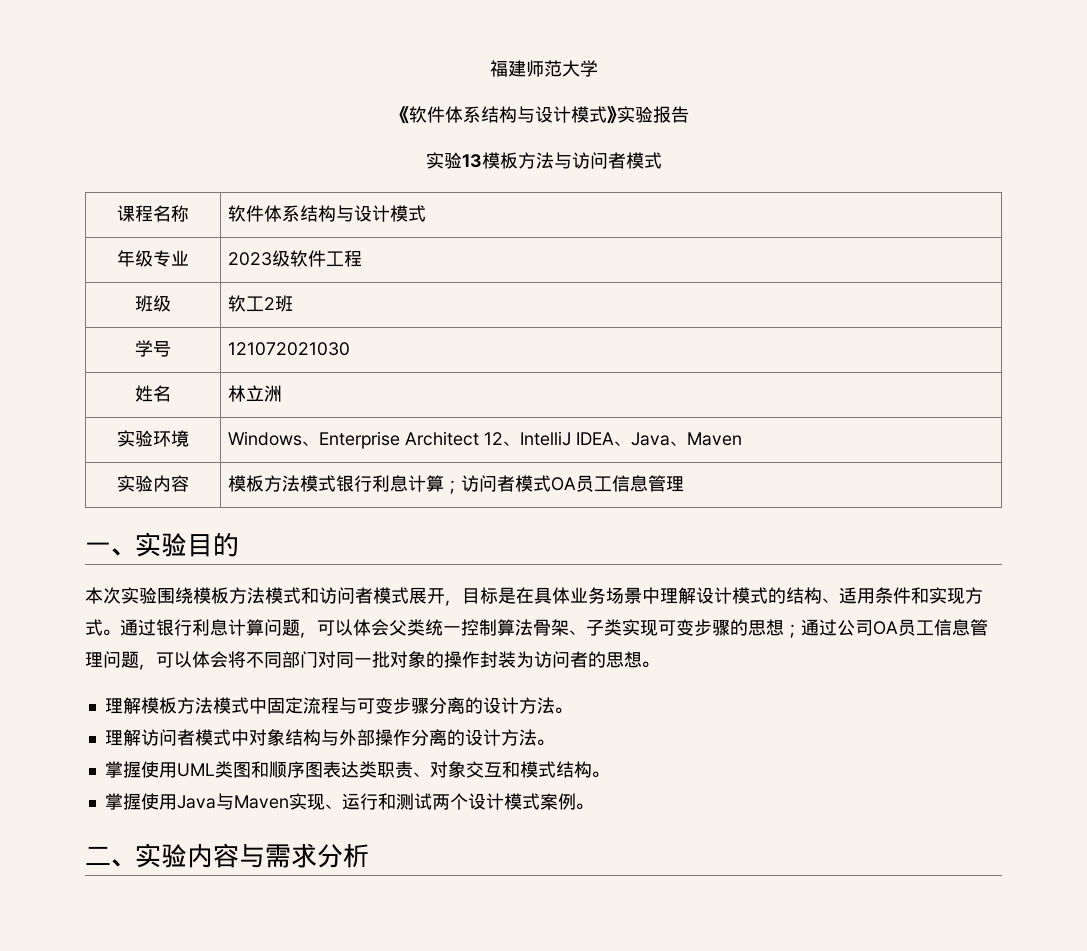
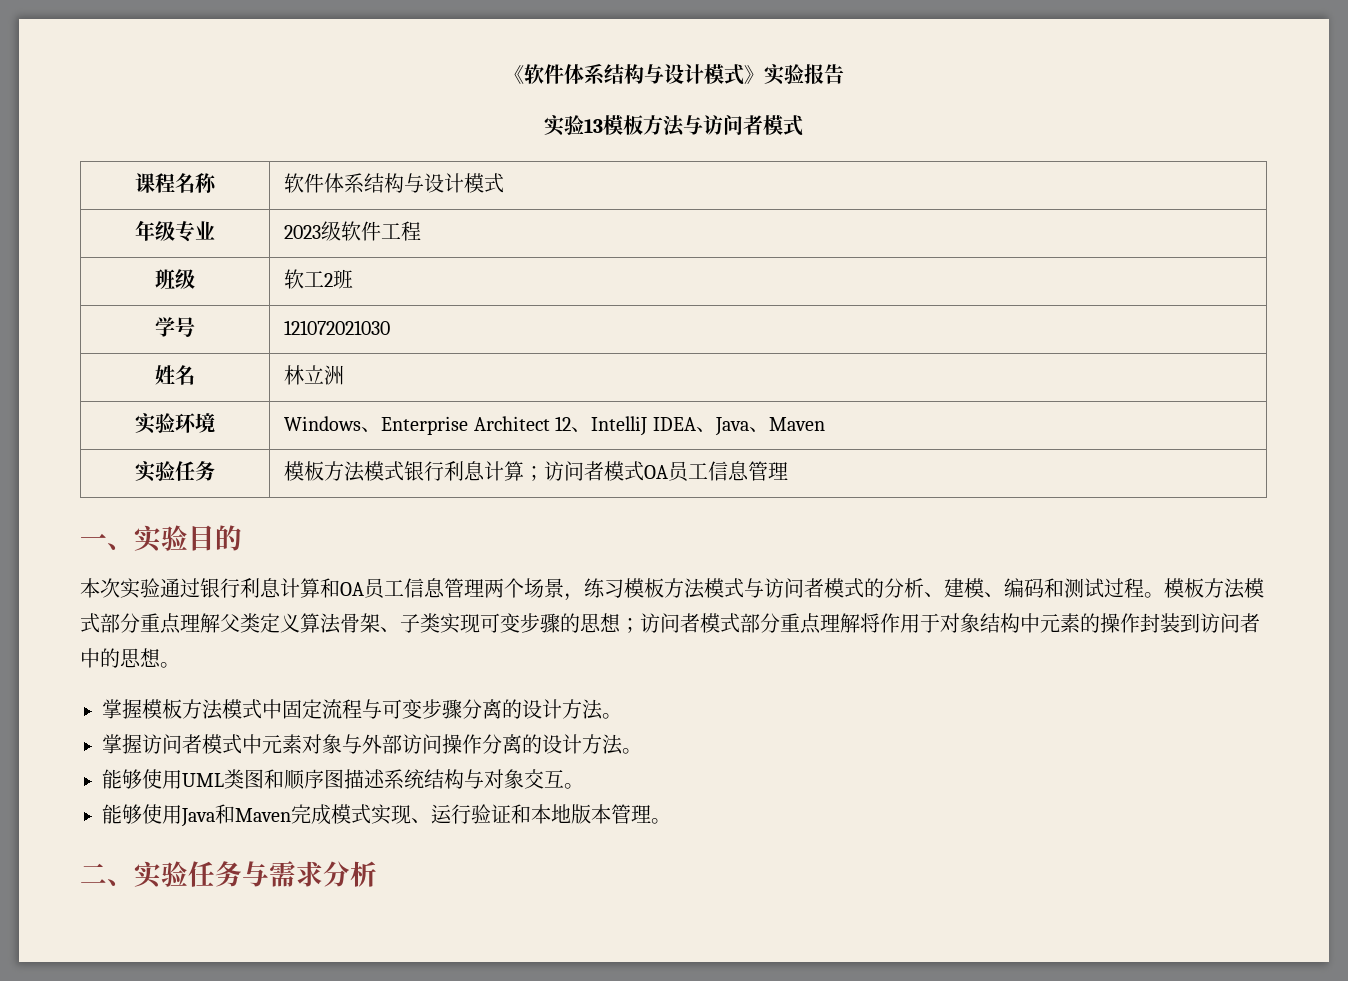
[489,60,598,77] 福建师范大学 // -> (503, 74) none
[153,475,189,492] 内容 -> [175,461,215,481] 任务
[157,587,983,606] [85,619,497,638] 围绕模板方法模式和访问者模式展开，目标是在具体业务场景中理解设计模式的结构、适用条件和实现方式。通过银行利息计算问题，可以体会父类统一控制 -> [160,578,1264,601] [80,613,300,634] 通过银行利息计算和OA员工信息管理两个场景，练习模板方法模式与访问者模式的分析、建模、编码和测试过程。模板方法模式部分重点理解父类定义
[801,619,988,636] [85,651,588,670] 通过公司OA员工信息管理问题，可以体会将不同部门对同一批对象的操作封装为访问者 -> [640,613,1260,634] [80,648,100,668] 访问者模式部分重点理解将作用于对象结构中元素的操作封装到访问者中
[104,697,141,714] 理解 -> [102,699,142,719] 掌握
[104,729,141,746] 理解 -> [102,734,142,754] 掌握
[248,729,375,746] 对象结构与外部 -> [262,734,442,754] 元素对象与外部访问
[104,761,141,778] 掌握 -> [102,769,142,789] 能够
[322,761,609,778] [104,793,141,810] 表达类职责、对象交互和模式结构。 // 掌握 -> [344,769,584,789] [102,804,142,824] 描述系统结构与对象交互。 // 能够
[215,793,576,810] 与Maven实现、运行和测试两个设计模式案例 -> [215,804,651,825] 和Maven完成模式实现、运行验证和本地版本管理
[187,843,239,868] 内容 -> [188,861,242,887] 任务

